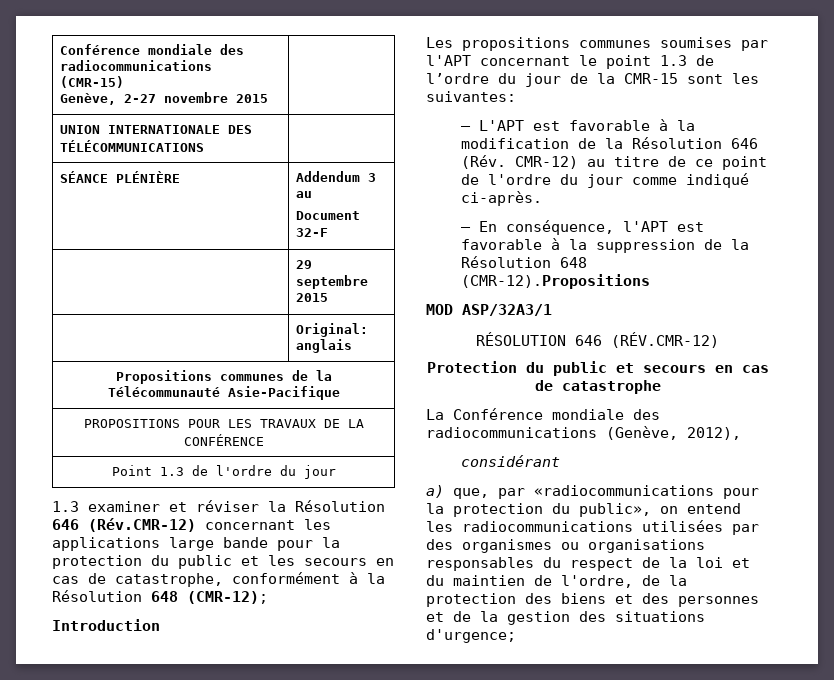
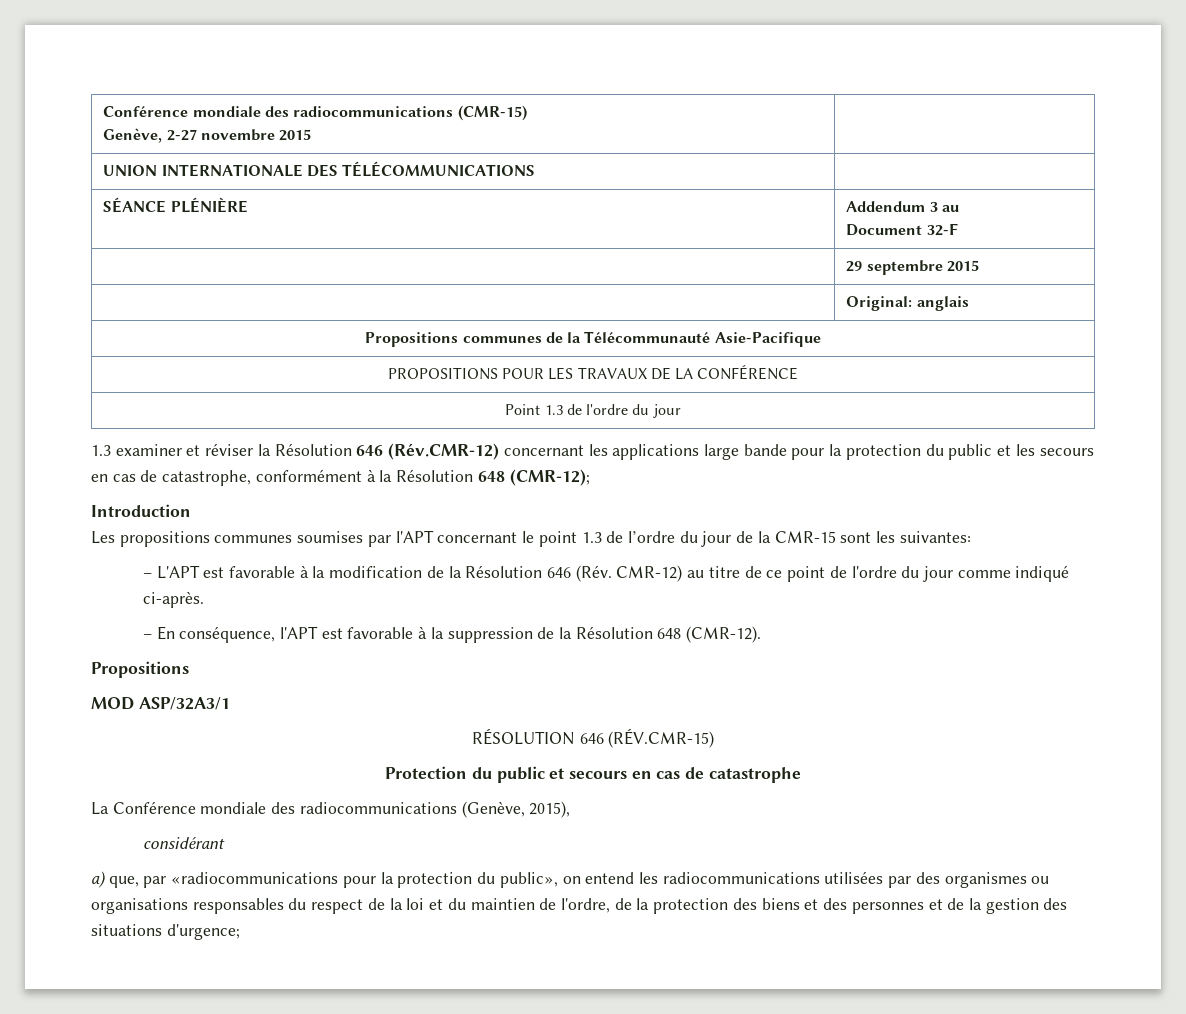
[461,274,651,289] (CMR-12).Propositions -> [686,626,762,643] [91,661,189,678] (CMR-12). // Propositions
[611,332,719,348] (RÉV.CMR-12) -> [608,728,715,748] (RÉV.CMR-15)
[687,427,741,440] 2012), -> [529,801,571,818] 2015),

